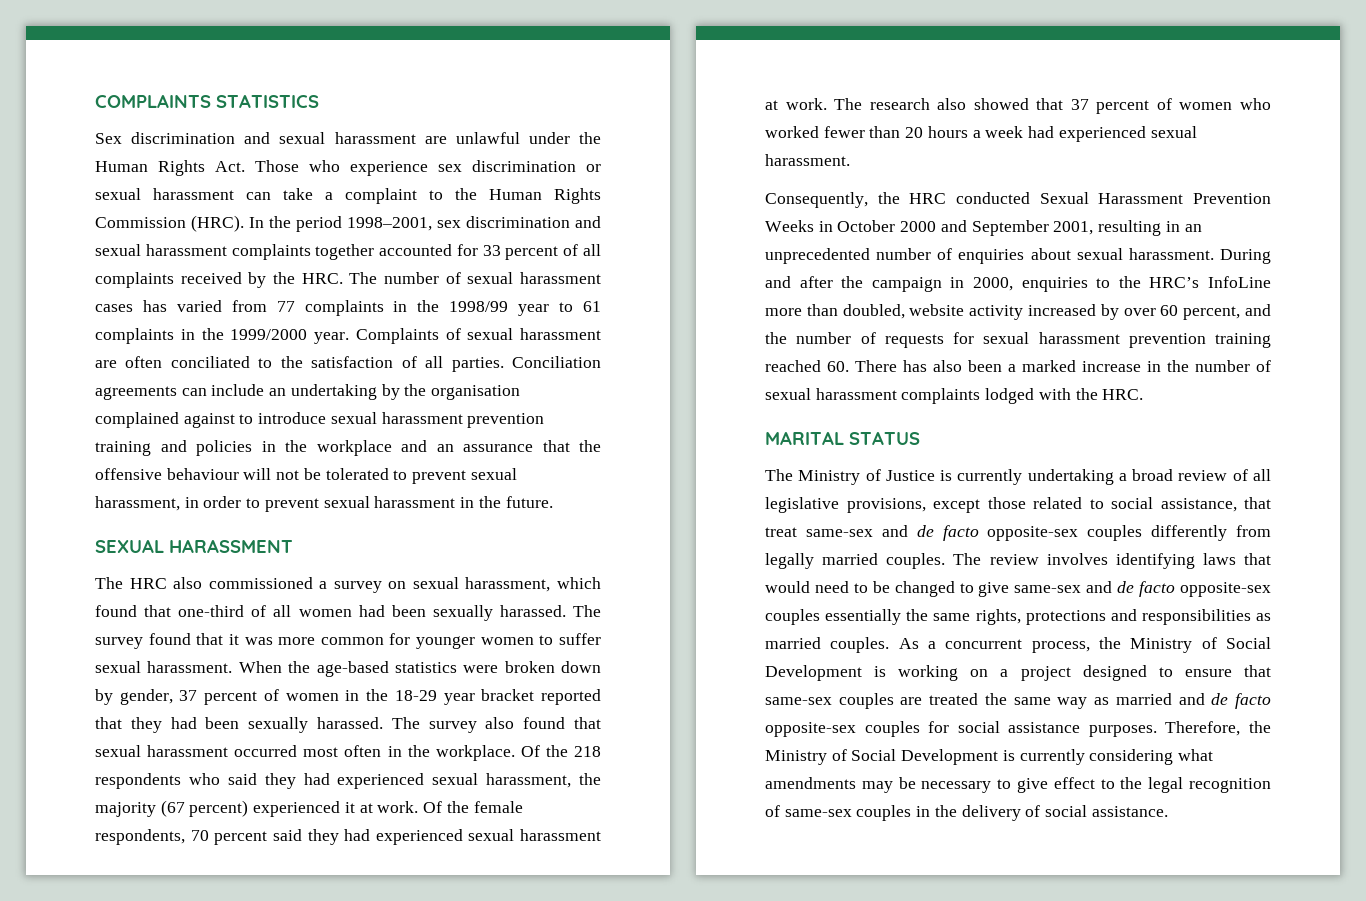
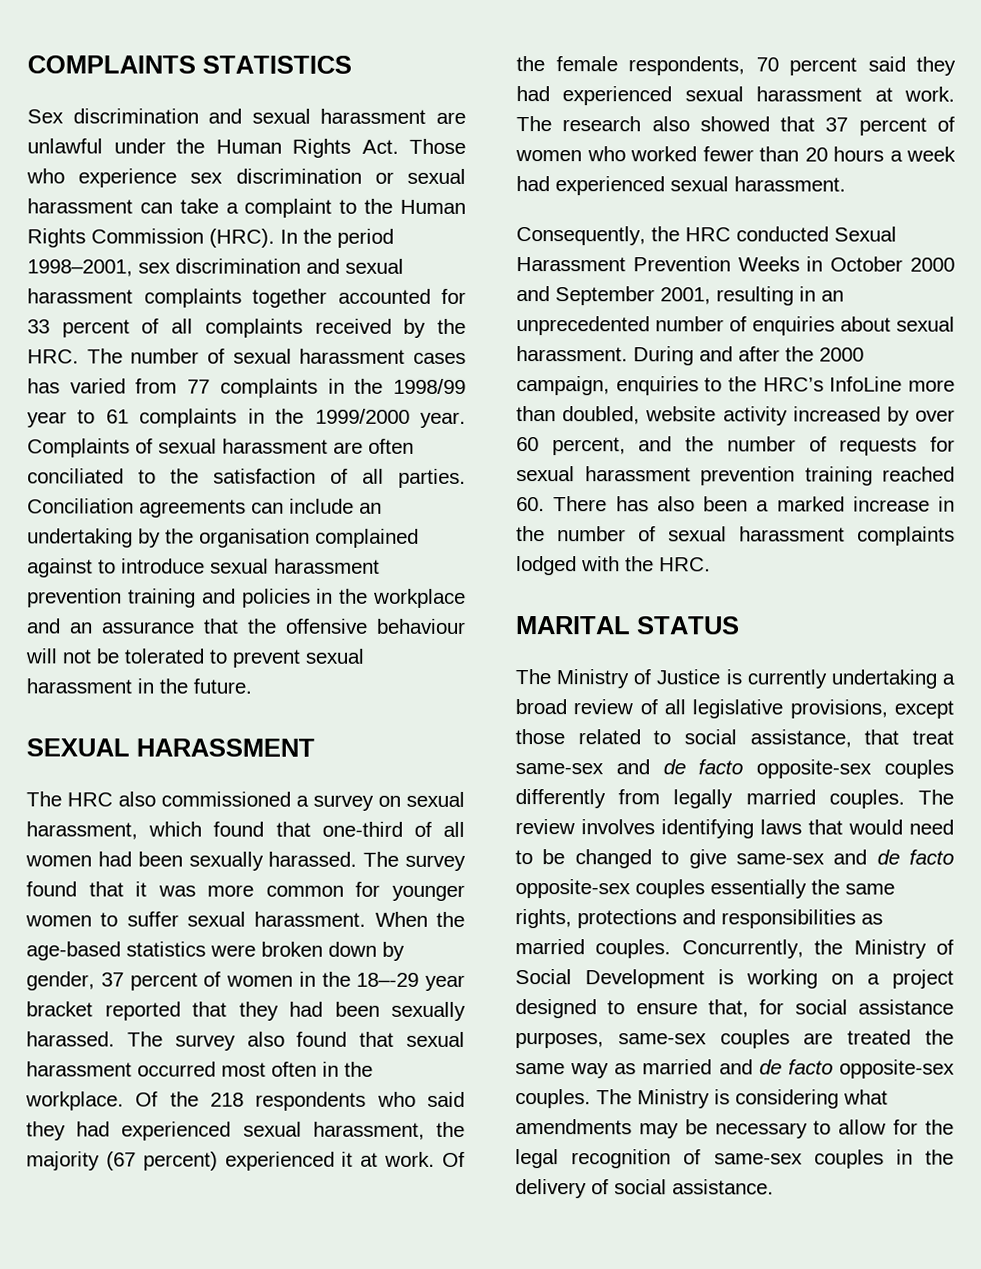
[95,496,370,512] harassment, in order to prevent sexual -> (364, 656) none
[394,690,437,701] 18-29 -> [356,972,420,987] 18–-29
[871,277,1013,292] campaign in 2000, -> [819,347,864,362] [516,376,610,396] 2000 campaign,
[898,638,1090,653] As a concurrent process, -> [681,939,804,959] Concurrently,
[1244,665,1271,677] that -> [708,999,954,1018] [515,1032,604,1049] that, for social assistance purposes,
[864,721,1271,737] [765,749,1085,765] couples for social assistance purposes. Therefore, the Ministry of Social Development is currently -> [515,1089,730,1109] couples. The Ministry is
[1017,777,1115,793] give effect to -> [838,1119,919,1135] allow for

